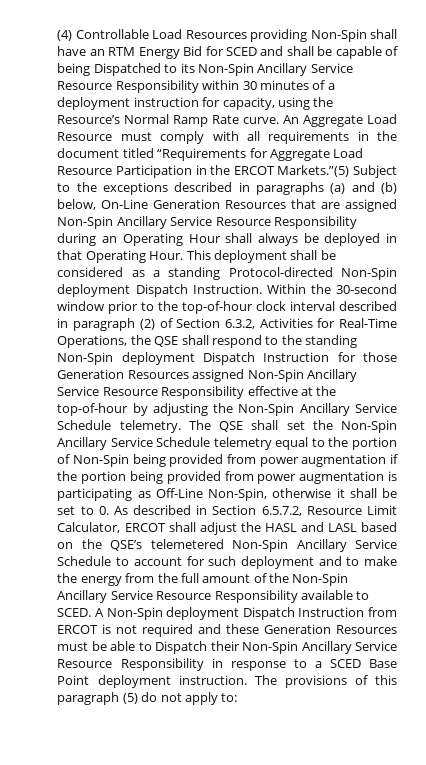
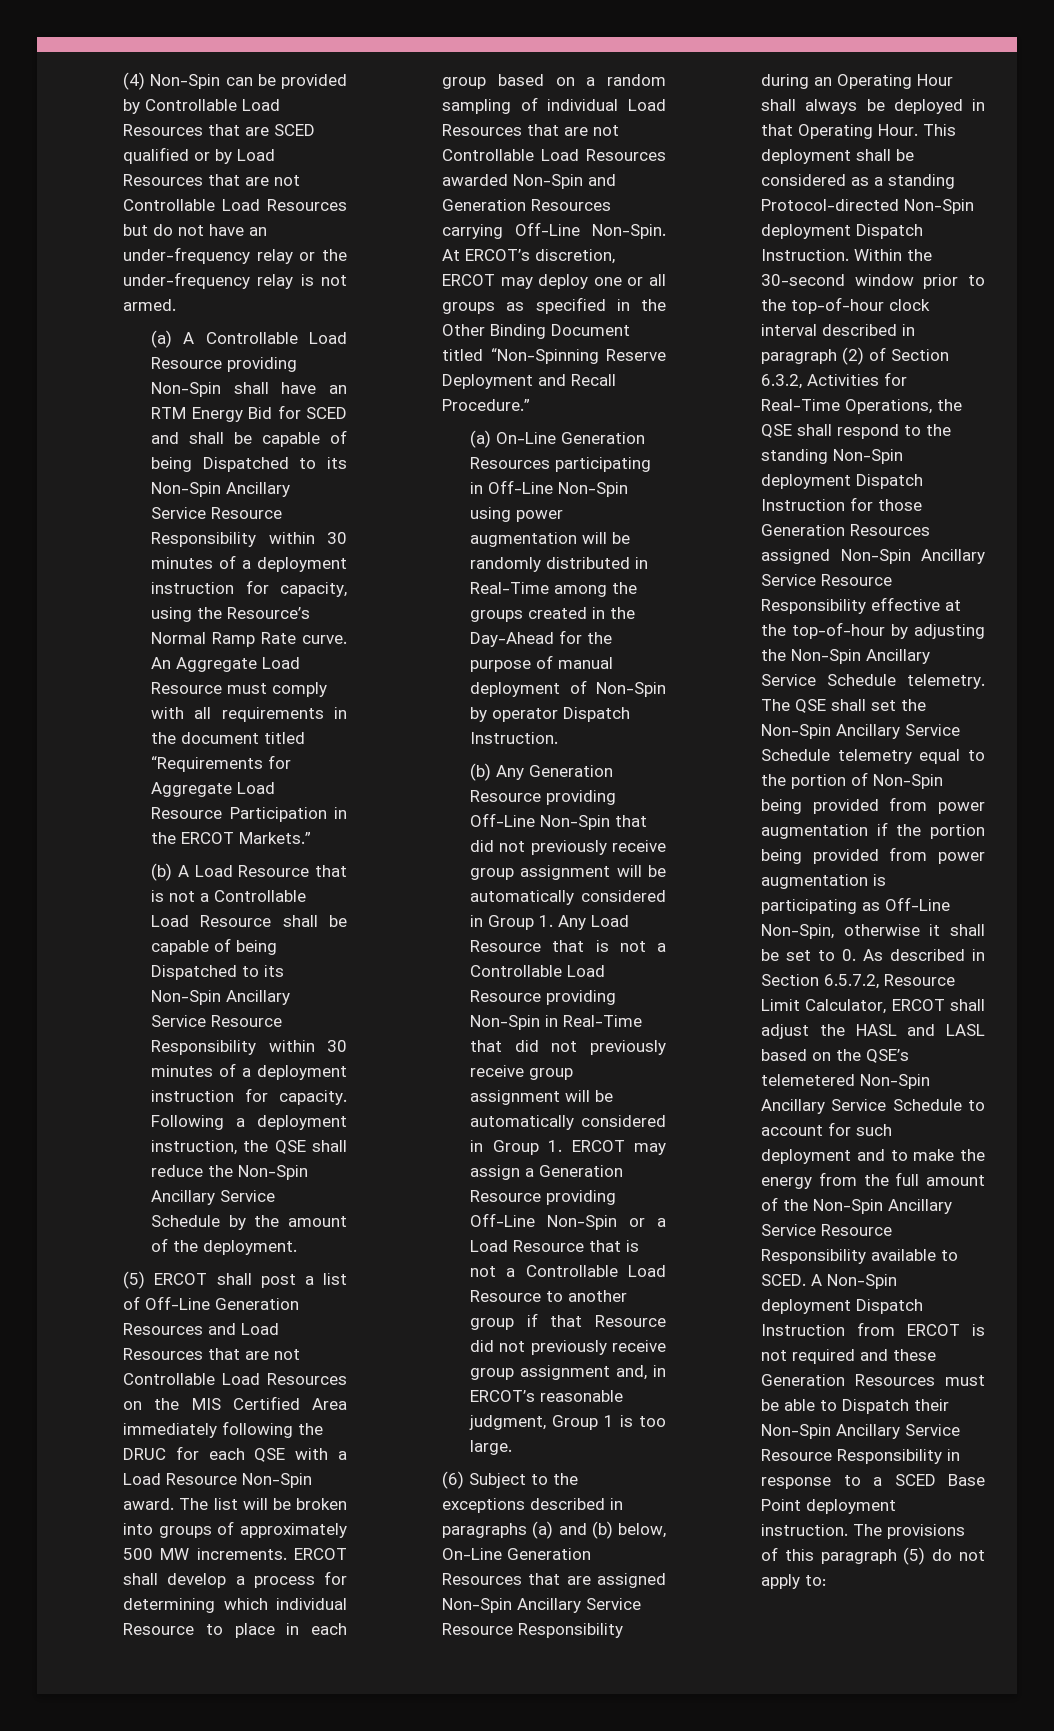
[75,29,247,39] Controllable Load Resources -> [150,74,347,89] [123,99,281,114] [123,124,316,136] [123,147,276,164] [123,174,301,186] [123,199,347,211] [123,224,268,236] [123,247,347,264] [123,272,347,289] [123,299,177,311] [151,330,347,348] [151,357,222,369] Non-Spin can be provided by Controllable Load Resources that are SCED qualified or by Load Resources that are not Controllable Load Resources but do not have an under-frequency relay or the under-frequency relay is not armed. // (a) A Controllable Load Resource
[277,165,350,177] Markets.”(5) -> [239,832,311,844] [151,863,347,881] [151,890,306,902] [151,915,347,927] [151,938,277,955] [151,965,284,980] [151,990,290,1005] [151,1015,282,1027] [151,1040,347,1055] [151,1063,347,1080] [151,1088,347,1105] [151,1115,347,1130] [151,1140,347,1155] [151,1165,308,1180] [151,1190,275,1205] [151,1215,347,1230] [151,1238,297,1255] [123,1271,348,1289] [123,1296,300,1310] [123,1323,280,1335] [123,1348,301,1360] [123,1373,347,1385] [123,1396,347,1410] [123,1421,324,1438] [123,1446,347,1462] [123,1473,313,1488] [123,1498,348,1510] [123,1521,347,1538] [123,1548,347,1560] [123,1571,347,1588] [123,1598,347,1613] [123,1623,347,1638] [442,74,666,89] [442,97,666,114] [442,124,620,136] [442,149,666,161] [442,174,617,189] [442,199,612,211] [442,222,666,239] [442,249,616,264] [442,274,666,289] [442,297,666,314] [442,324,631,339] [442,348,666,364] [442,374,617,389] [442,399,531,411] [470,430,645,448] [470,457,651,472] [470,480,628,497] [470,507,563,522] [470,532,630,547] [470,557,648,572] [470,582,637,597] [470,607,635,622] [470,630,612,647] [470,655,613,672] [470,680,666,697] [470,707,630,722] [470,732,558,744] [470,763,613,781] [470,790,616,805] [470,813,647,830] [470,840,666,855] [470,865,666,880] [470,890,666,905] [470,915,629,930] [470,940,666,952] [470,965,605,977] [470,990,616,1005] [470,1015,642,1030] [470,1040,666,1055] [470,1065,573,1080] [470,1090,613,1105] [470,1115,666,1130] [470,1140,666,1155] [470,1165,623,1180] [470,1190,616,1205] [470,1213,666,1230] [470,1240,639,1252] [470,1265,666,1277] [470,1290,627,1302] [470,1313,666,1330] [470,1340,666,1355] [470,1365,666,1380] [470,1390,623,1402] [469,1415,666,1430] [470,1440,512,1455] [442,1471,465,1489] Markets.” // (b) A Load Resource that is not a Controllable Load Resource shall be capable of being Dispatched to its Non-Spin Ancillary Service Resource Responsibility within 30 minutes of a deployment instruction for capacity. Following a deployment instruction, the QSE shall reduce the Non-Spin Ancillary Service Schedule by the amount of the deployment. // (5) ERCOT shall post a list of Off-Line Generation Resources and Load Resources that are not Controllable Load Resources on the MIS Certified Area immediately following the DRUC for each QSE with a Load Resource Non-Spin award. The list will be broken into groups of approximately 500 MW increments. ERCOT shall develop a process for determining which individual Resource to place in each group based on a random sampling of individual Load Resources that are not Controllable Load Resources awarded Non-Spin and Generation Resources carrying Off-Line Non-Spin. At ERCOT’s discretion, ERCOT may deploy one or all groups as specified in the Other Binding Document titled “Non-Spinning Reserve Deployment and Recall Procedure.” // (a) On-Line Generation Resources participating in Off-Line Non-Spin using power augmentation will be randomly distributed in Real-Time among the groups created in the Day-Ahead for the purpose of manual deployment of Non-Spin by operator Dispatch Instruction. // (b) Any Generation Resource providing Off-Line Non-Spin that did not previously receive group assignment will be automatically considered in Group 1. Any Load Resource that is not a Controllable Load Resource providing Non-Spin in Real-Time that did not previously receive group assignment will be automatically considered in Group 1. ERCOT may assign a Generation Resource providing Off-Line Non-Spin or a Load Resource that is not a Controllable Load Resource to another group if that Resource did not previously receive group assignment and, in ERCOT’s reasonable judgment, Group 1 is too large. // (6)

